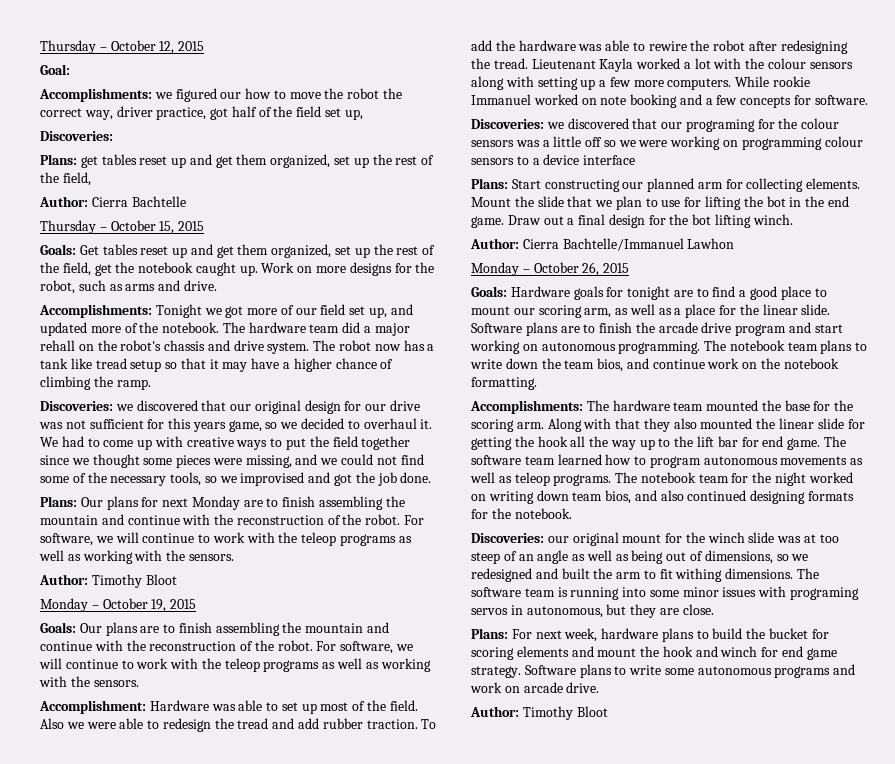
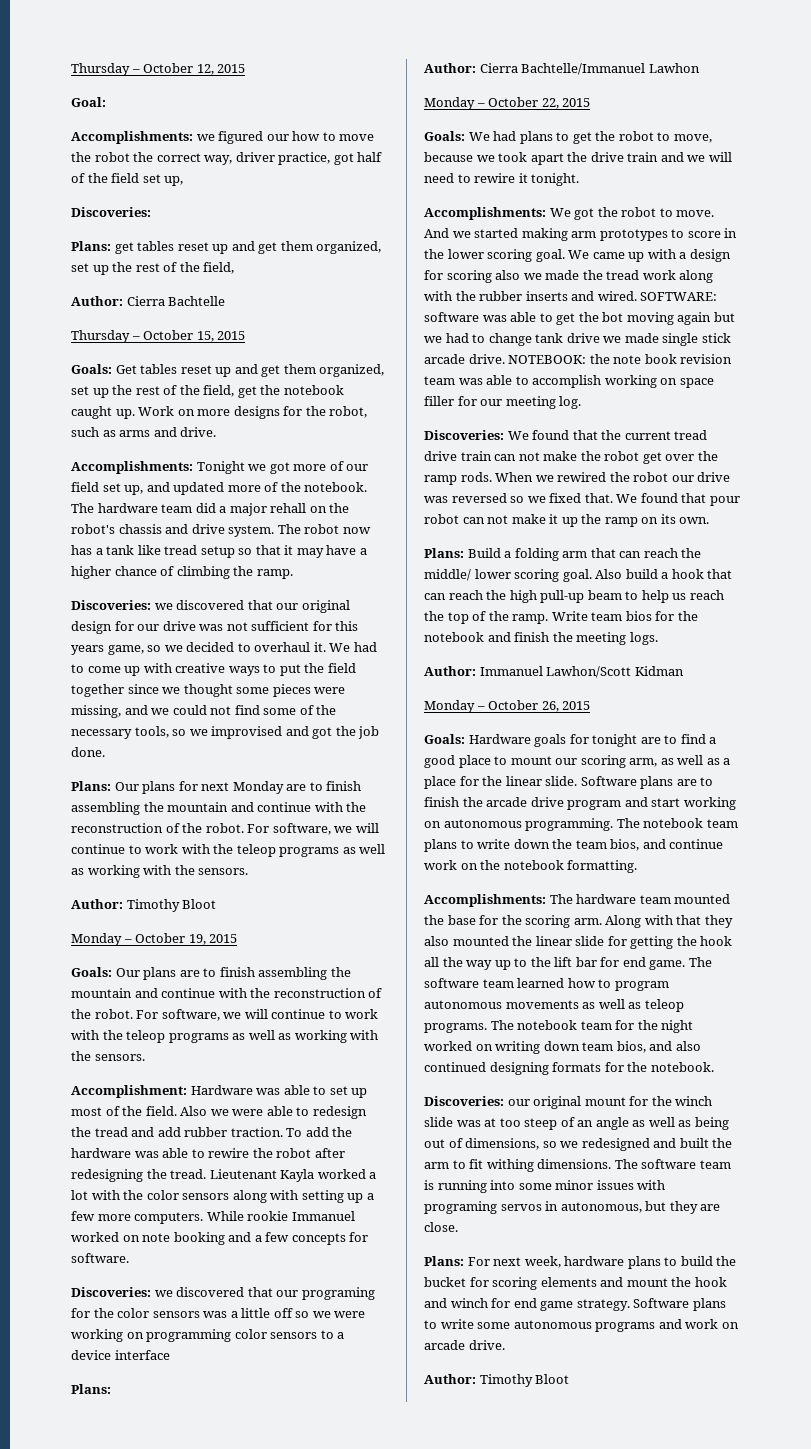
[768,58,807,69] colour -> [146,1190,179,1200] color
[801,118,840,129] colour -> [117,1308,150,1318] color
[824,136,863,147] colour -> [234,1329,267,1339] color
[511,178,861,192] [471,196,849,210] [471,214,793,228] [470,238,735,251] Start constructing our planned arm for collecting elements. Mount the slide that we plan to use for lifting the bot in the end game. Draw out a final design for the bot lifting winch. // Author: Cierra Bachtelle/Immanuel Lawhon -> [424,63,700,75] [424,97,591,110] [424,131,712,144] [424,152,732,165] [424,173,580,186] [424,207,715,220] [424,228,738,241] [424,249,731,262] [424,270,714,283] [424,291,718,301] [424,312,735,325] [424,333,731,346] [424,354,733,364] [424,375,714,388] [424,396,582,409] [424,430,708,440] [424,451,718,464] [424,472,731,485] [424,493,740,506] [424,514,710,527] [424,548,702,561] [424,569,733,582] [424,590,724,603] [424,611,698,624] [424,632,658,645] [424,666,684,678] // Author: Cierra Bachtelle/Immanuel Lawhon // Monday – October 22, 2015 // Goals: We had plans to get the robot to move, because we took apart the drive train and we will need to rewire it tonight. // Accomplishments: We got the robot to move. And we started making arm prototypes to score in the lower scoring goal. We came up with a design for scoring also we made the tread work along with the rubber inserts and wired. SOFTWARE: software was able to get the bot moving again but we had to change tank drive we made single stick arcade drive. NOTEBOOK: the note book revision team was able to accomplish working on space filler for our meeting log. // Discoveries: We found that the current tread drive train can not make the robot get over the ramp rods. When we rewired the robot our drive was reversed so we fixed that. We found that pour robot can not make it up the ramp on its own. // Plans: Build a folding arm that can reach the middle/ lower scoring goal. Also build a hook that can reach the high pull-up beam to help us reach the top of the ramp. Write team bios for the notebook and finish the meeting logs. // Author: Immanuel Lawhon/Scott Kidman

